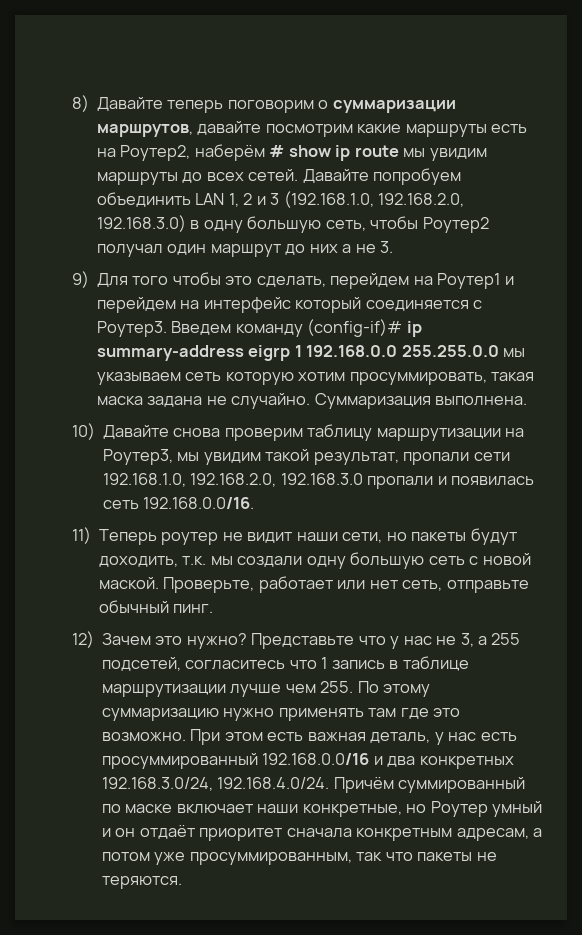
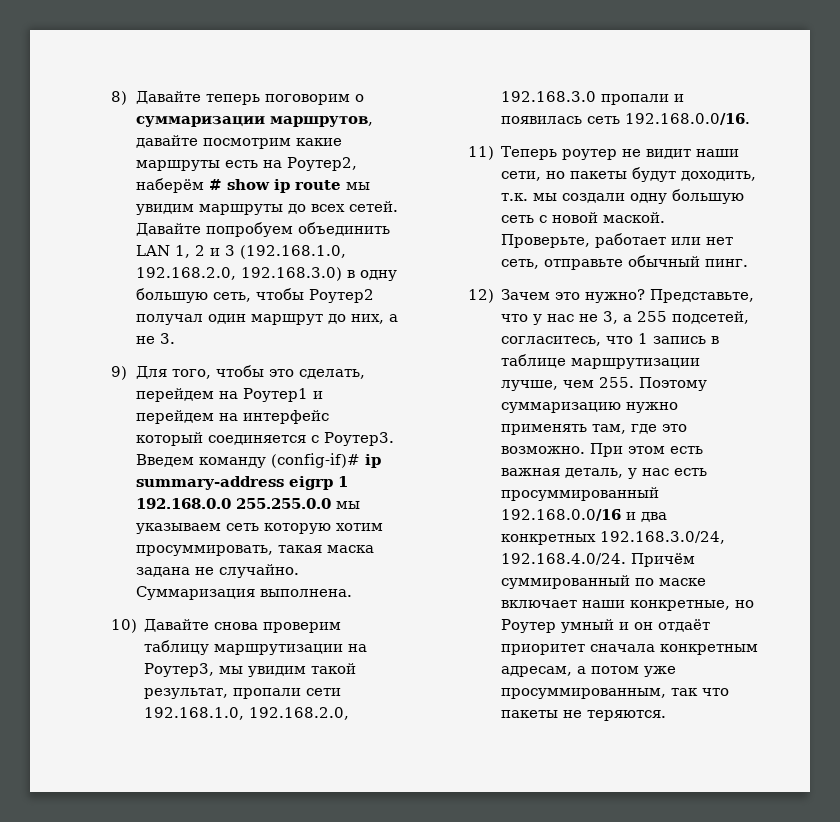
[309,244,338,253] них -> [351,314,385,324] них,
[132,276,169,285] того -> [172,369,212,379] того,
[251,633,355,649] Представьте -> [649,289,754,303] Представьте,
[185,660,286,670] согласитесь -> [500,336,601,346] согласитесь,
[230,684,282,697] лучше -> [500,380,558,391] лучше,
[357,681,431,697] По этому -> [638,377,707,391] Поэтому
[368,708,397,717] там -> [591,424,626,434] там,

